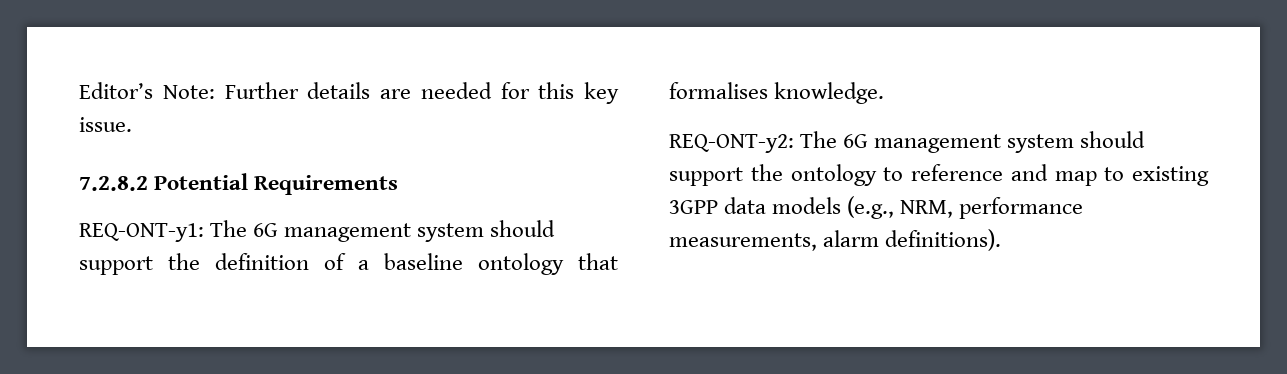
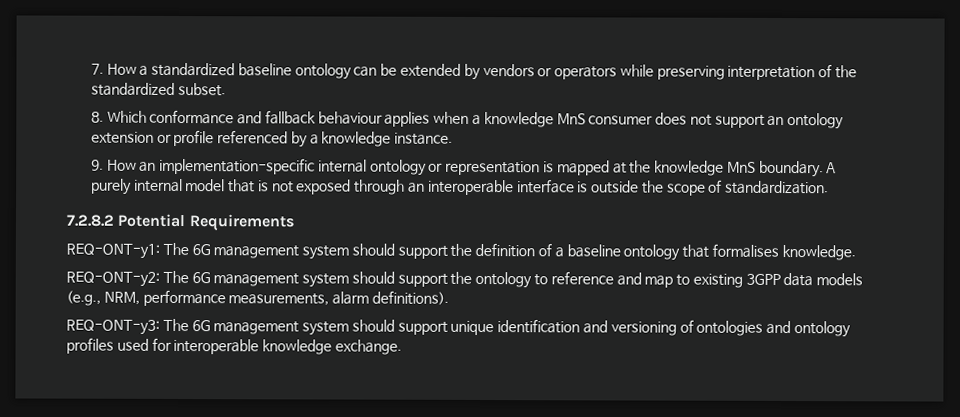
[79,82,619,104] [79,117,132,132] Editor’s Note: Further details are needed for this key issue. -> [90,62,858,81] [90,82,226,97] [90,109,845,130] [90,129,454,148] [90,157,837,178] [90,178,830,196] 7. How a standardized baseline ontology can be extended by vendors or operators while preserving interpretation of the standardized subset. // 8. Which conformance and fallback behaviour applies when a knowledge MnS consumer does not support an ontology extension or profile referenced by a knowledge instance. // 9. How an implementation-specific internal ontology or representation is mapped at the knowledge MnS boundary. A purely internal model that is not exposed through an interoperable interface is outside the scope of standardization.
(1002, 240) none -> [66,318,851,338] [66,337,402,355] // REQ-ONT-y3: The 6G management system should support unique identification and versioning of ontologies and ontology profiles used for interoperable knowledge exchange.

